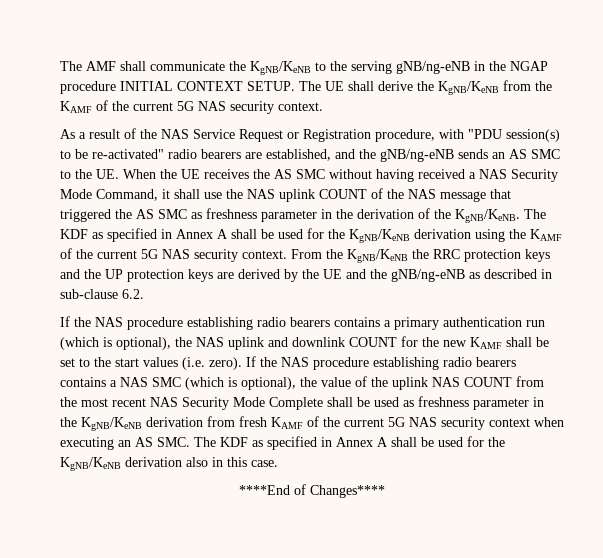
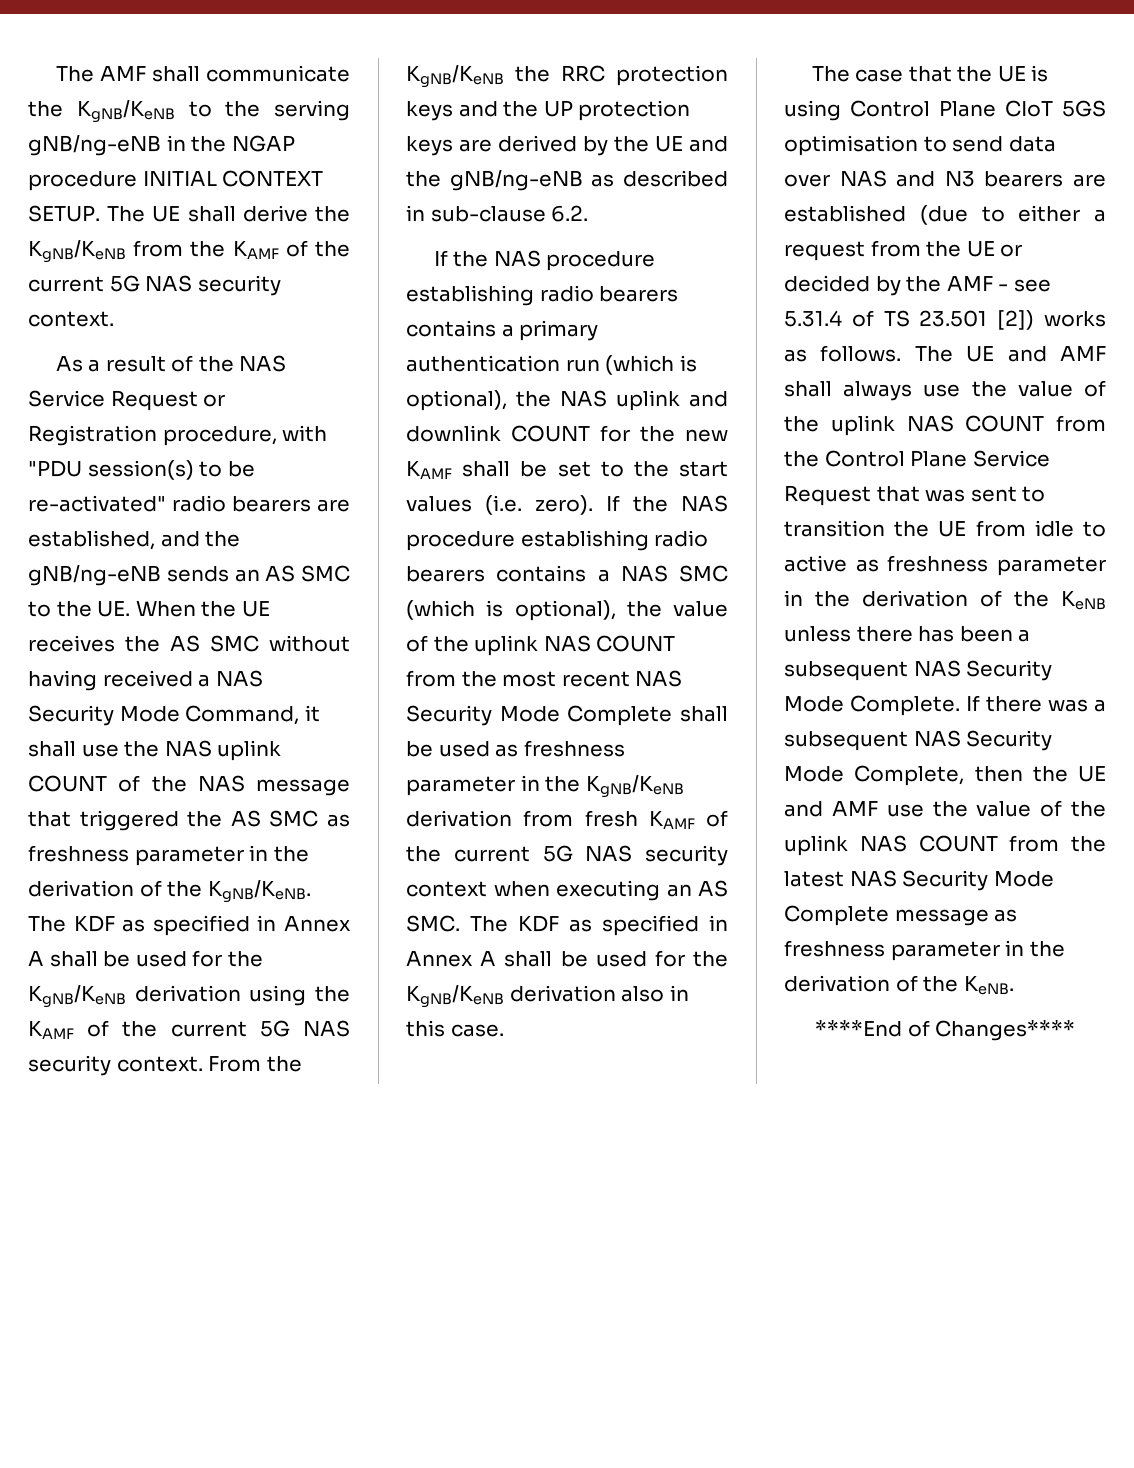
(278, 463) none -> [811,65,1049,82] [784,100,1106,121] [784,135,1056,156] [784,170,1106,187] [784,205,1106,225] [784,240,1023,261] [784,275,1051,296] [784,310,1106,330] [784,345,1106,362] [784,380,1106,401] [784,415,1106,436] [784,450,1050,467] [784,485,1046,506] [784,520,1106,537] [784,555,1106,576] [784,590,1106,610] [784,626,1031,642] [784,660,1053,681] [784,695,1106,716] [784,730,1053,751] [784,765,1106,786] [784,800,1106,817] [784,835,1106,856] [784,870,1054,891] [784,905,1018,926] [784,940,1065,961] [784,975,1014,995] // The case that the UE is using Control Plane CIoT 5GS optimisation to send data over NAS and N3 bearers are established (due to either a request from the UE or decided by the AMF - see 5.31.4 of TS 23.501 [2]) works as follows. The UE and AMF shall always use the value of the uplink NAS COUNT from the Control Plane Service Request that was sent to transition the UE from idle to active as freshness parameter in the derivation of the KeNB unless there has been a subsequent NAS Security Mode Complete. If there was a subsequent NAS Security Mode Complete, then the UE and AMF use the value of the uplink NAS COUNT from the latest NAS Security Mode Complete message as freshness parameter in the derivation of the KeNB.

